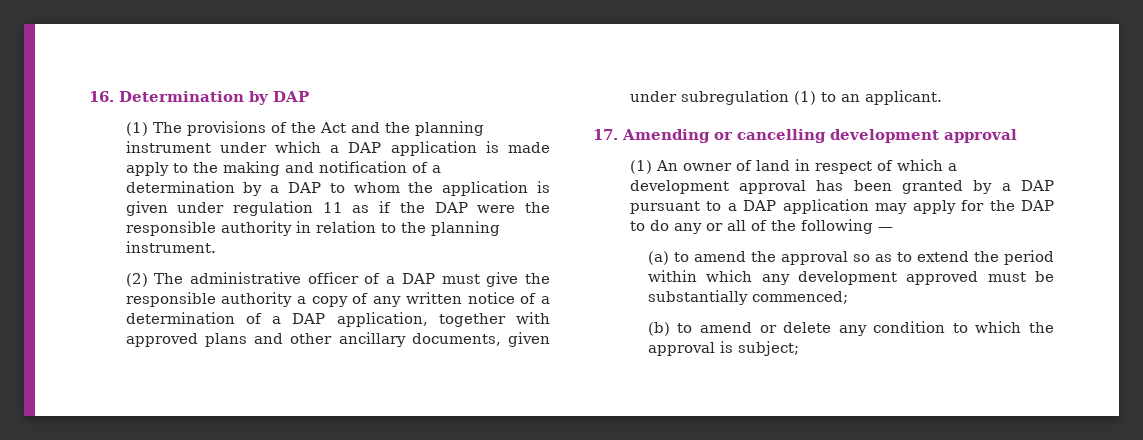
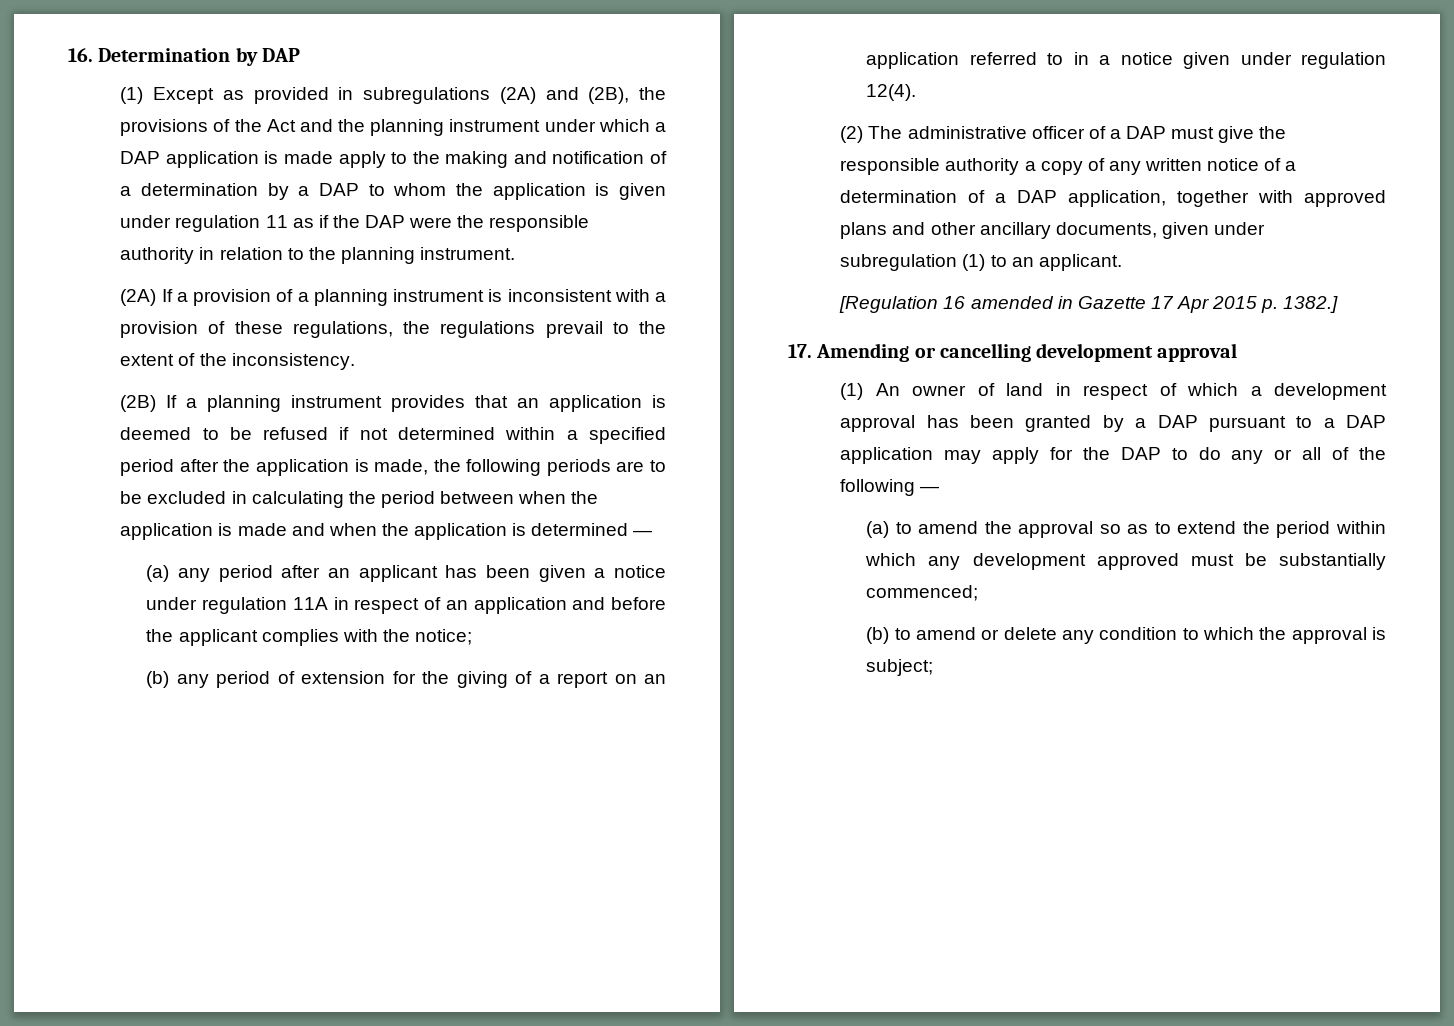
[152,122,182,133] The -> [153,87,666,104] Except as provided in subregulations (2A) and (2B), the
(216, 247) none -> [120,289,666,306] [120,321,666,338] [120,353,355,370] [120,395,666,412] [120,427,666,444] [120,459,667,476] [120,491,599,508] [120,523,653,540] [146,565,666,582] [146,597,666,614] [146,629,473,646] [146,671,667,688] [866,52,1386,69] [866,84,917,101] // (2A) If a provision of a planning instrument is inconsistent with a provision of these regulations, the regulations prevail to the extent of the inconsistency. // (2B) If a planning instrument provides that an application is deemed to be refused if not determined within a specified period after the application is made, the following periods are to be excluded in calculating the period between when the application is made and when the application is determined — // (a) any period after an applicant has been given a notice under regulation 11A in respect of an application and before the applicant complies with the notice; // (b) any period of extension for the giving of a report on an application referred to in a notice given under regulation 12(4).
(942, 97) none -> [839,296,1339,313] // [Regulation 16 amended in Gazette 17 Apr 2015 p. 1382.]

